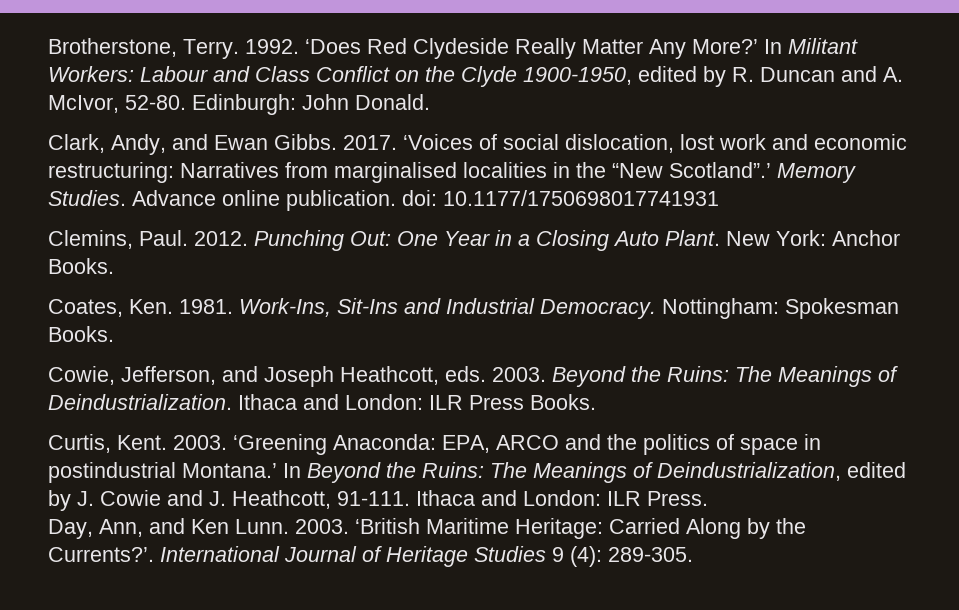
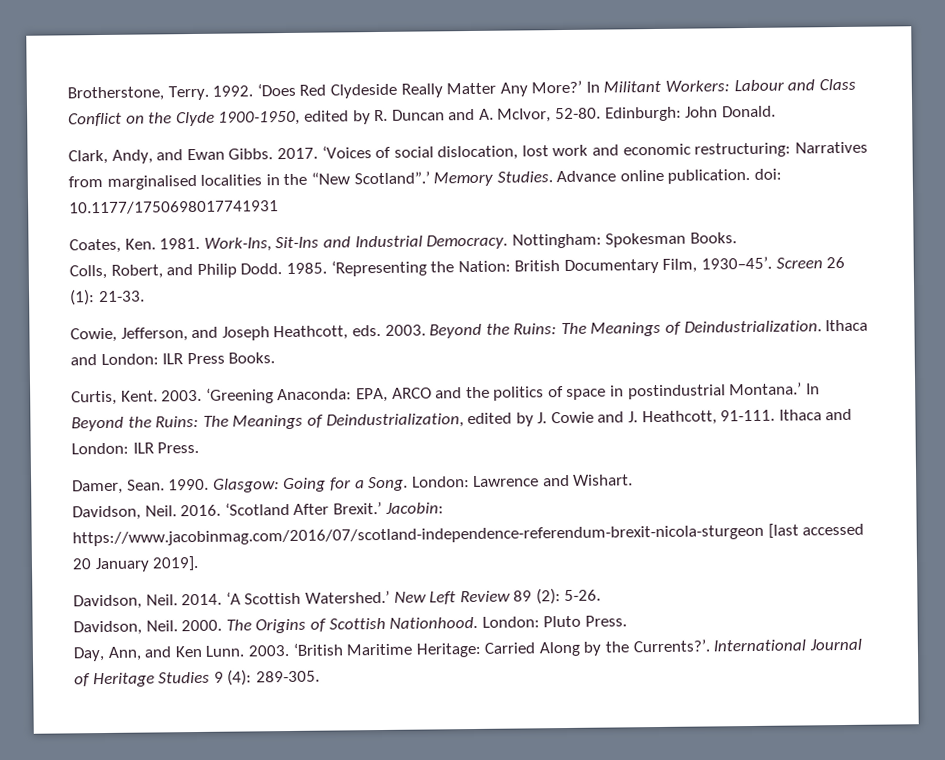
[48,230,900,251] [48,258,114,274] // Clemins, Paul. 2012. Punching Out: One Year in a Closing Auto Plant. New York: Anchor Books. -> (279, 207) none
(114, 334) none -> [69,256,846,280] [69,289,145,306] // Colls, Robert, and Philip Dodd. 1985. ‘Representing the Nation: British Documentary Film, 1930–45’. Screen 26 (1): 21-33.
(708, 498) none -> [72,474,634,495] [72,501,444,521] [72,523,865,547] [72,555,200,573] [73,588,602,610] [73,615,627,636] // Damer, Sean. 1990. Glasgow: Going for a Song. London: Lawrence and Wishart. // Davidson, Neil. 2016. ‘Scotland After Brexit.’ Jacobin: https://www.jacobinmag.com/2016/07/scotland-independence-referendum-brexit-nicola-sturgeon [last accessed 20 January 2019]. // Davidson, Neil. 2014. ‘A Scottish Watershed.’ New Left Review 89 (2): 5-26. // Davidson, Neil. 2000. The Origins of Scottish Nationhood. London: Pluto Press.

